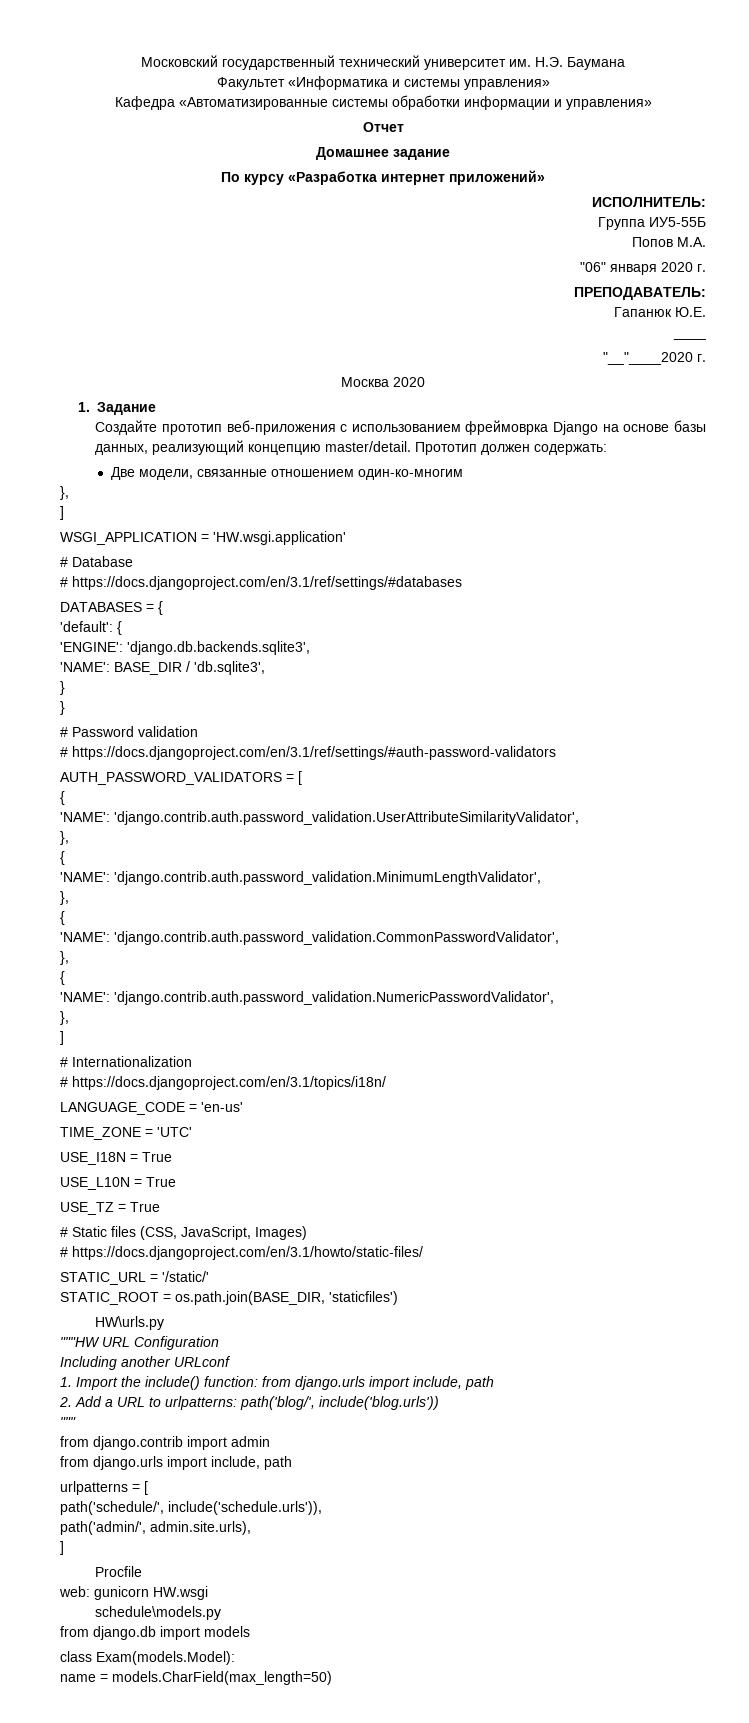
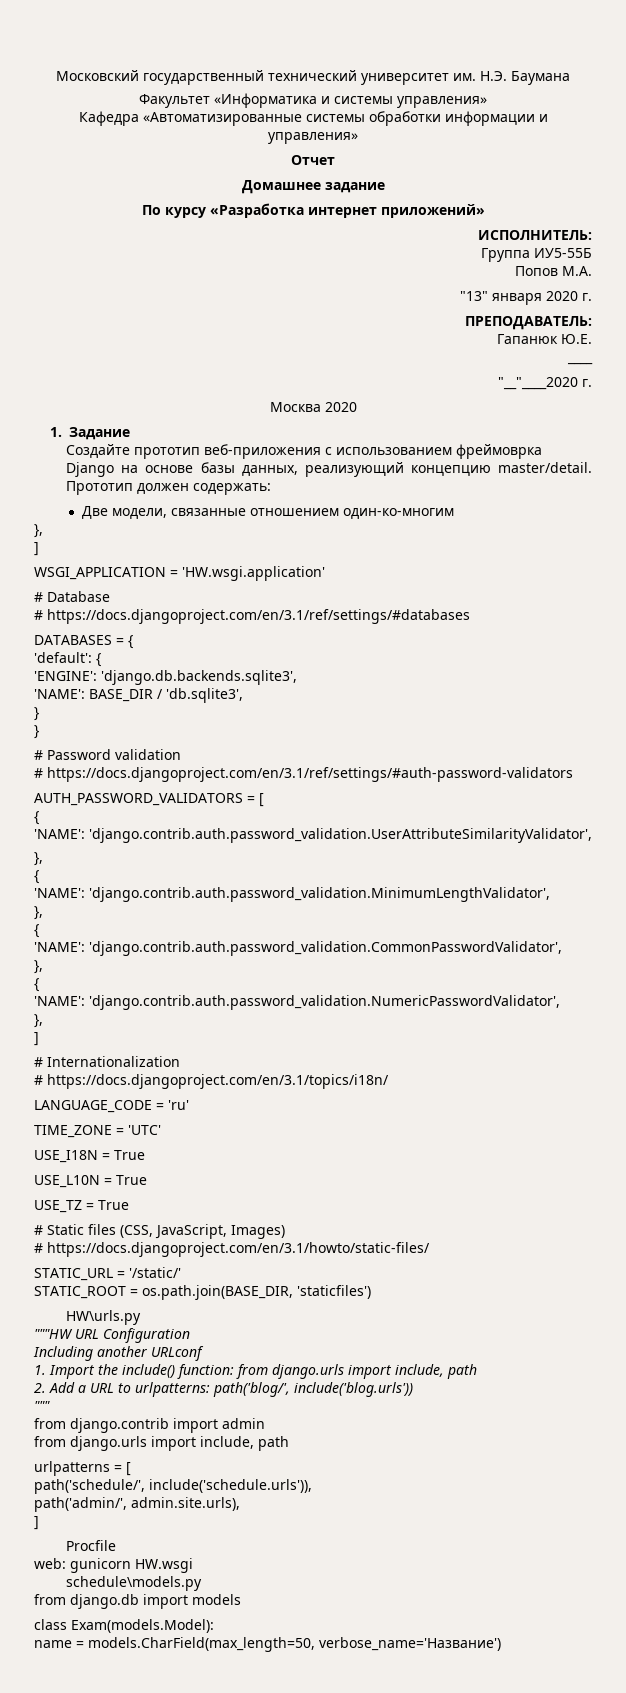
[580,262,606,272] "06" -> [460,291,488,301] "13"
[201,1102,243,1112] 'en-us' -> [168,1100,189,1110] 'ru'
[112,1671,332,1685] models.CharField(max_length=50) -> [88,1637,501,1652] models.CharField(max_length=50, verbose_name='Название')

